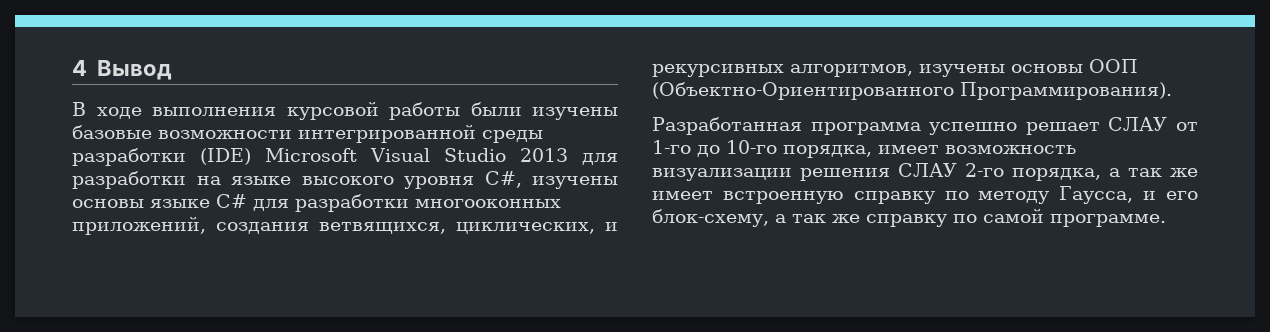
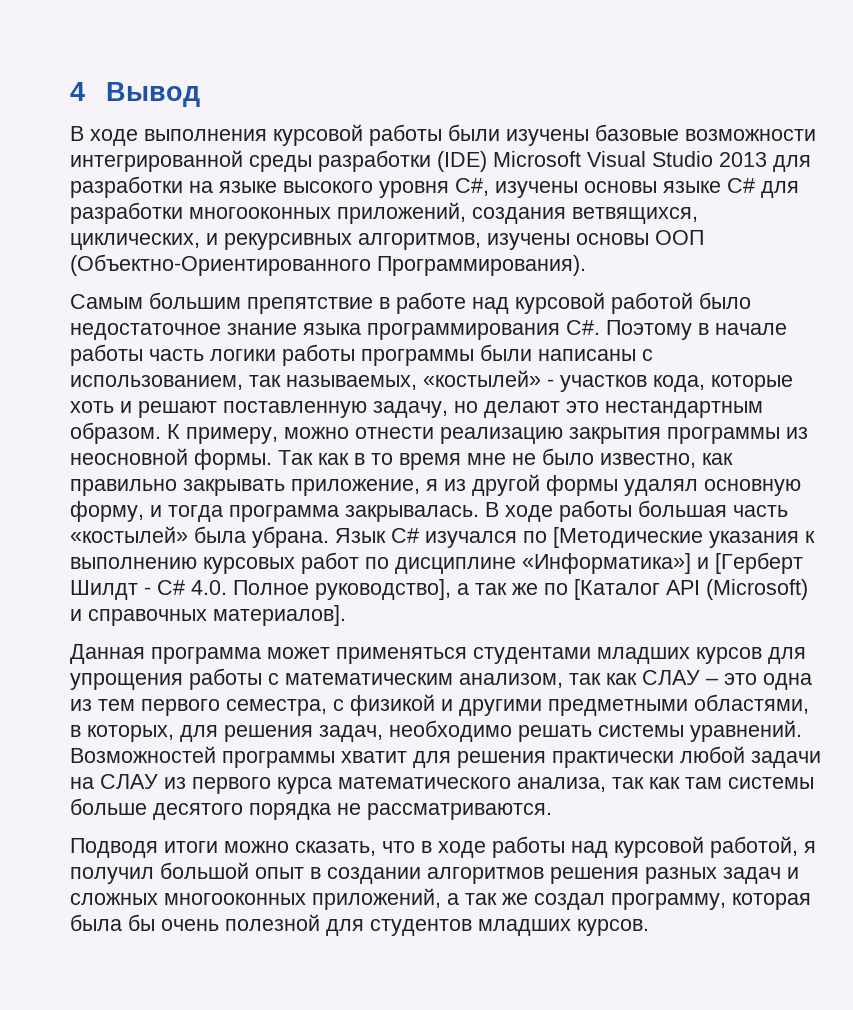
[652,117,1198,135] [652,140,1076,158] [652,163,1198,181] [652,186,1198,204] [652,208,1166,227] Разработанная программа успешно решает СЛАУ от 1-го до 10-го порядка, имеет возможность визуализации решения СЛАУ 2-го порядка, а так же имеет встроенную справку по методу Гаусса, и его блок-схему, а так же справку по самой программе. -> [70,292,751,314] [70,320,787,340] [70,344,653,366] [70,370,793,392] [70,401,763,418] [70,422,808,444] [70,448,733,470] [70,474,801,496] [70,500,788,522] [70,526,815,548] [70,552,803,574] [70,579,808,600] [70,605,346,626] [70,644,806,664] [70,668,812,690] [70,694,809,716] [70,720,802,742] [70,746,821,768] [70,774,814,794] [70,798,552,820] [70,836,816,858] [70,862,799,884] [70,888,811,910] [70,914,649,936] Самым большим препятствие в работе над курсовой работой было недостаточное знание языка программирования C#. Поэтому в начале работы часть логики работы программы были написаны с использованием, так называемых, «костылей» - участков кода, которые хоть и решают поставленную задачу, но делают это нестандартным образом. К примеру, можно отнести реализацию закрытия программы из неосновной формы. Так как в то время мне не было известно, как правильно закрывать приложение, я из другой формы удалял основную форму, и тогда программа закрывалась. В ходе работы большая часть «костылей» была убрана. Язык C# изучался по [Методические указания к выполнению курсовых работ по дисциплине «Информатика»] и [Герберт Шилдт - C# 4.0. Полное руководство], а так же по [Каталог API (Microsoft) и справочных материалов]. // Данная программа может применяться студентами младших курсов для упрощения работы с математическим анализом, так как СЛАУ – это одна из тем первого семестра, с физикой и другими предметными областями, в которых, для решения задач, необходимо решать системы уравнений. Возможностей программы хватит для решения практически любой задачи на СЛАУ из первого курса математического анализа, так как там системы больше десятого порядка не рассматриваются. // Подводя итоги можно сказать, что в ходе работы над курсовой работой, я получил большой опыт в создании алгоритмов решения разных задач и сложных многооконных приложений, а так же создал программу, которая была бы очень полезной для студентов младших курсов.

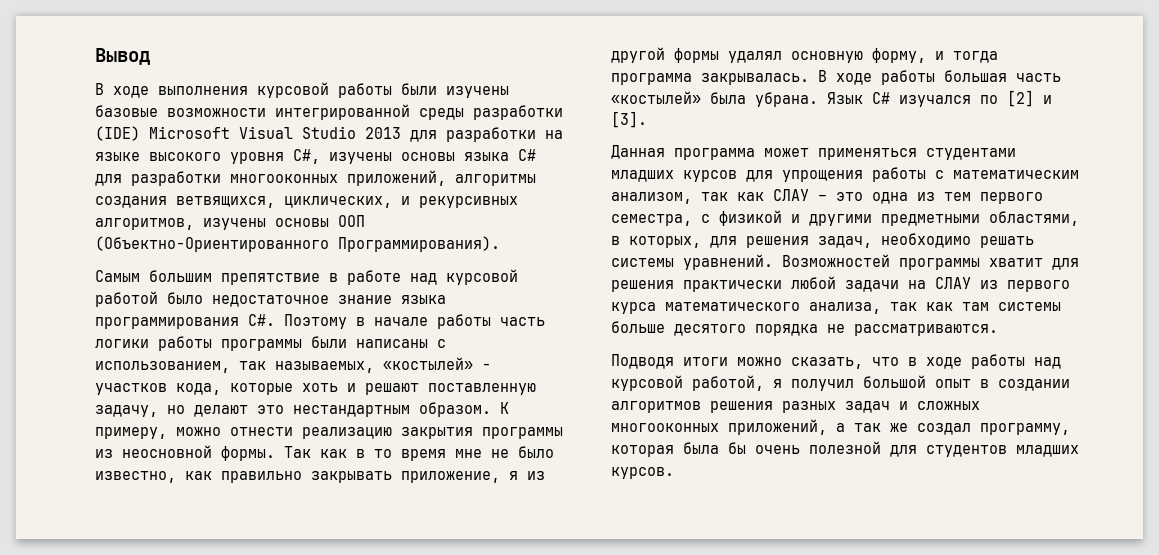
[70,82,85,101] 4 -> (95, 56) none
[663,181,721,193] языке -> [464,152,509,161] языка
(466, 213) none -> [455,174,536,186] алгоритмы
[553,527,815,548] [70,552,803,574] [70,579,808,600] [70,605,346,626] [Методические указания к выполнению курсовых работ по дисциплине «Информатика»] и [Герберт Шилдт - C# 4.0. Полное руководство], а так же по [Каталог API (Microsoft) и справочных материалов]. -> [1007,90,1052,107] [611,111,647,128] [2] и [3].

